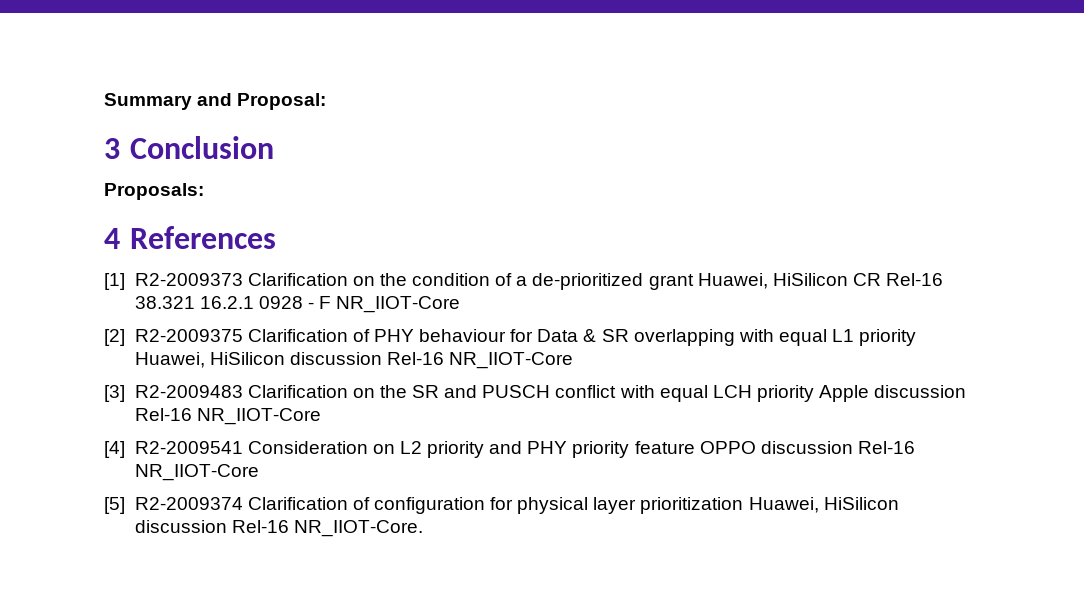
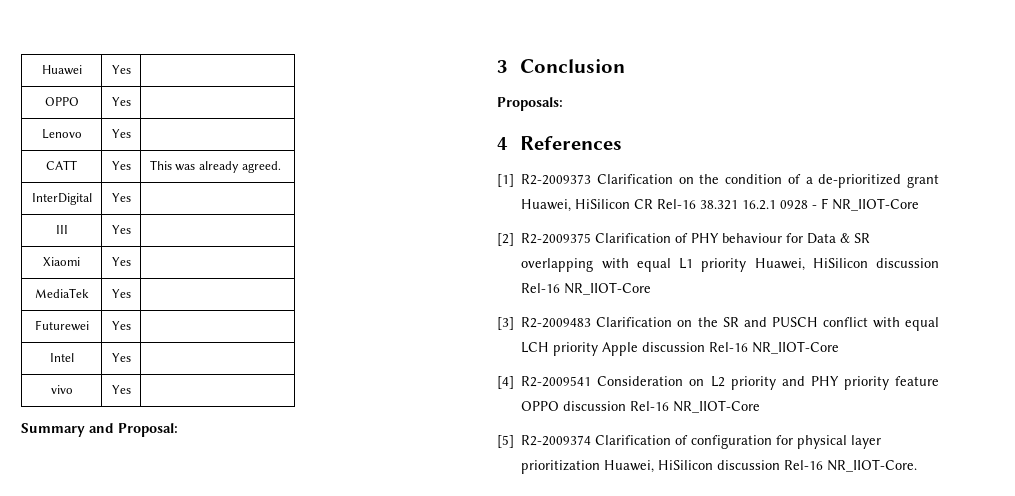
(104, 101) none -> [41,65,82,75] [111,65,131,74] [44,97,79,106] [111,97,131,106] [41,129,82,139] [111,129,131,138] [46,160,77,170] [111,161,131,170] [149,160,282,173] [31,193,92,205] [111,193,131,202] [55,225,68,234] [111,225,131,234] [43,257,80,266] [111,257,131,266] [34,288,89,298] [111,289,131,298] [34,320,89,331] [111,321,131,330] [49,353,74,362] [111,353,131,362] [50,385,73,394] [111,385,131,394] Huawei | Yes | // OPPO | Yes | // Lenovo | Yes | // CATT | Yes | This was already agreed. // InterDigital | Yes | // III | Yes | // Xiaomi | Yes | // MediaTek | Yes | // Futurewei | Yes | // Intel | Yes | // vivo | Yes | //

